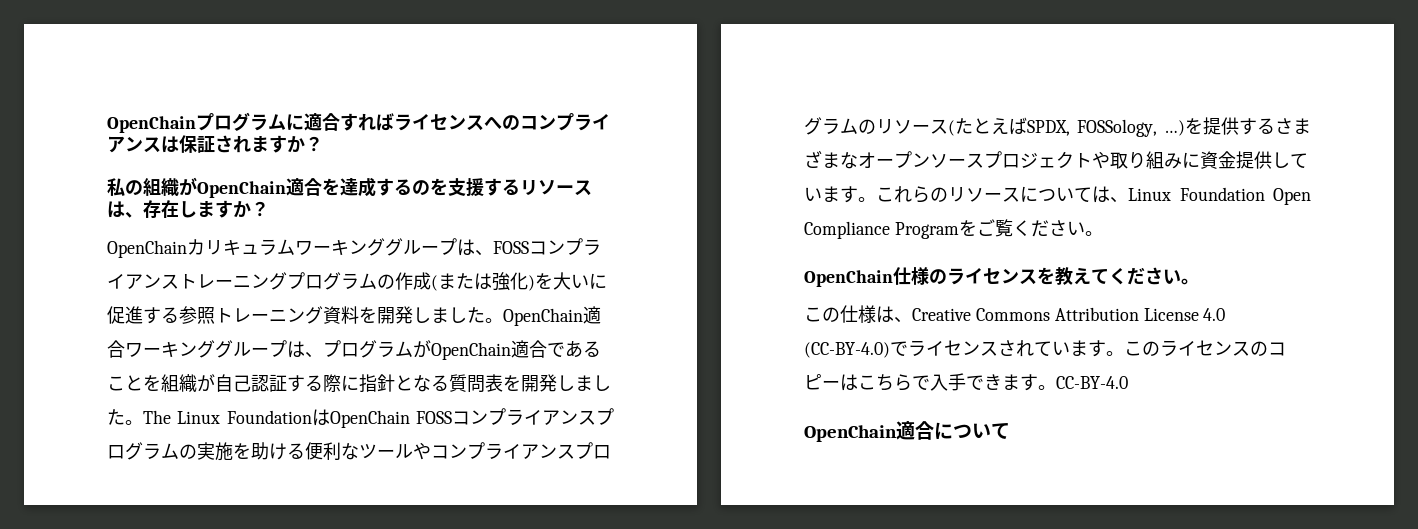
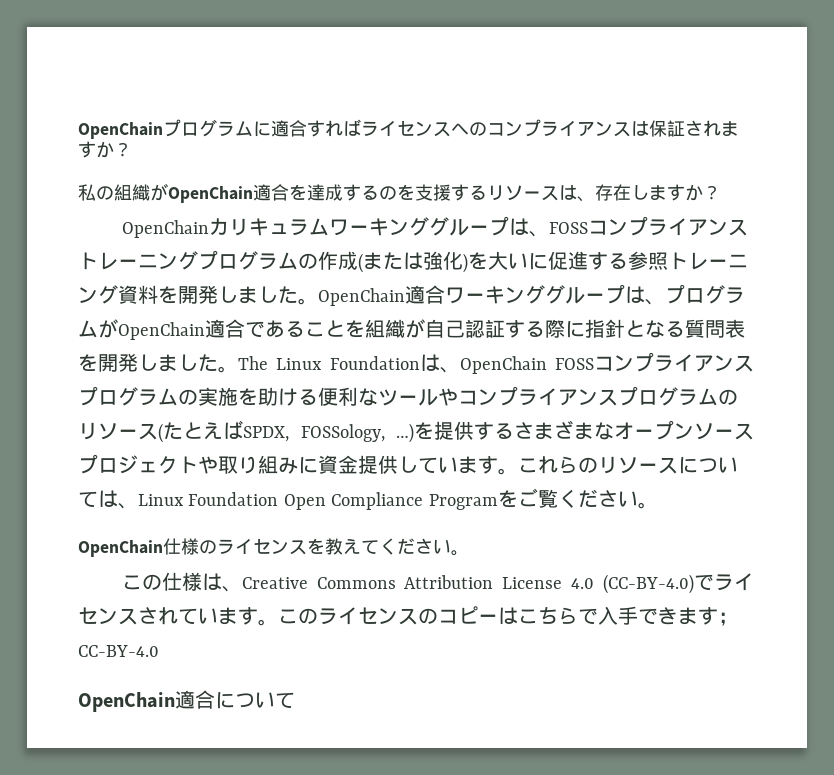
(330, 417) none -> [439,367,460,373] 、
[1038,385,1056,390] 。 -> [718,612,738,626] ；

